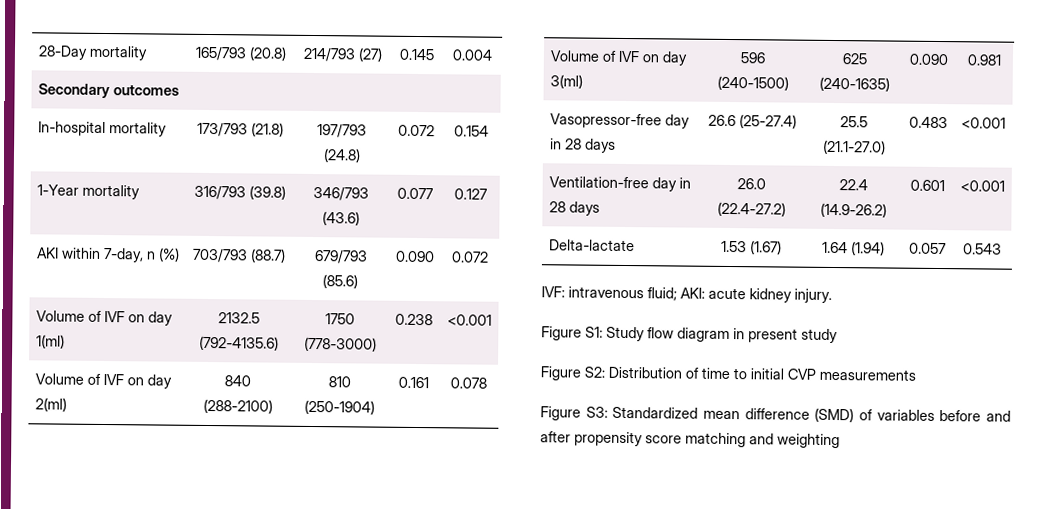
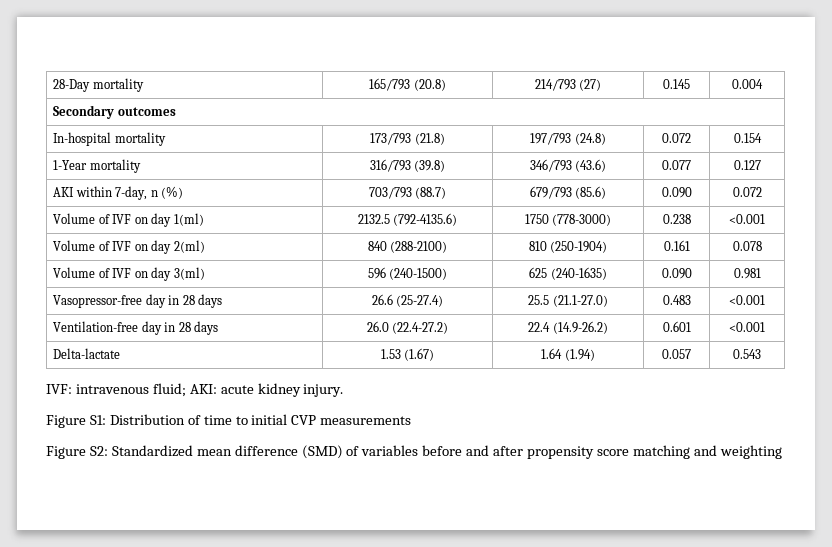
[606,326,838,344] [540,366,605,381] Study flow diagram in present study // Figure S2: -> (106, 420) none
[585,406,608,418] S3: -> [89,446,108,456] S2:

